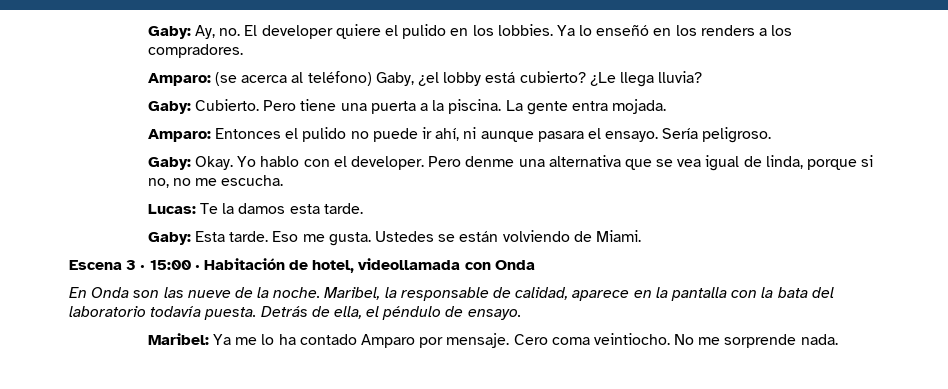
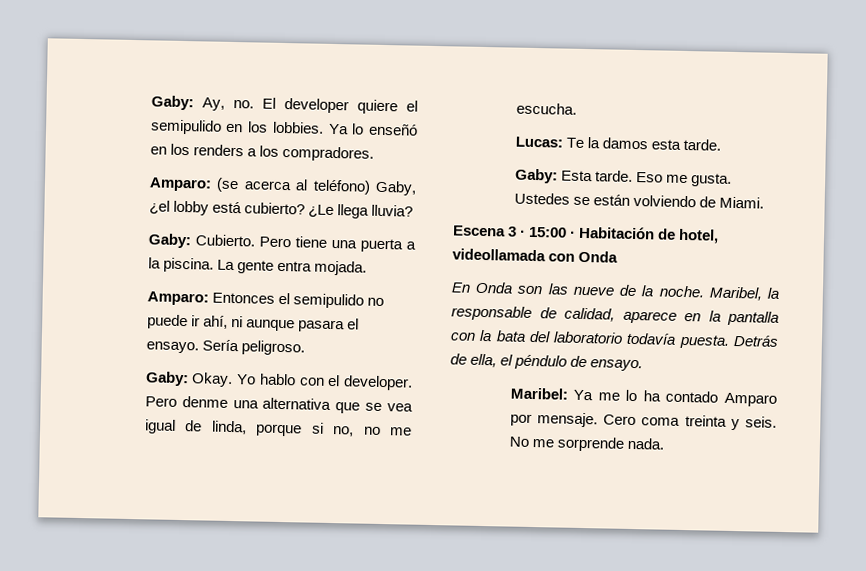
[402,24,447,39] pulido -> [149,119,222,135] semipulido
[302,127,347,142] pulido -> [292,293,364,309] semipulido
[593,333,670,345] veintiocho. -> [684,415,777,431] treinta y seis.

